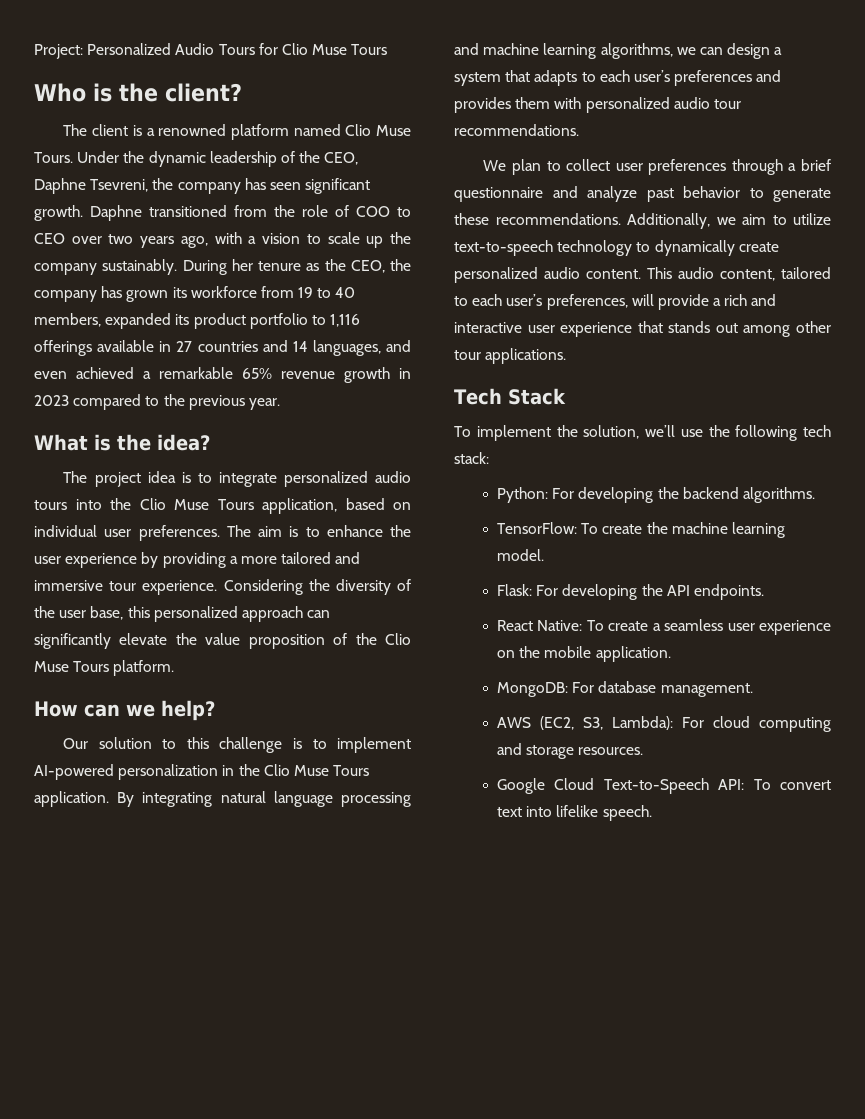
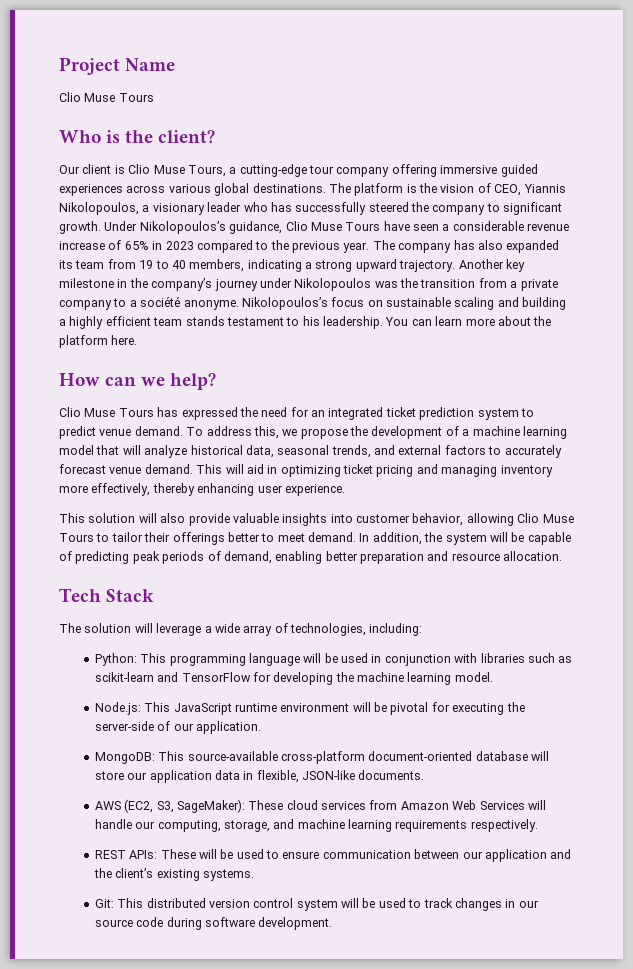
[34,43,278,59] Project: Personalized Audio Tours for -> [59,57,176,75] Project Name //
[63,124,88,136] The -> [59,165,80,174] Our
[146,124,411,140] [34,151,359,167] [34,178,371,194] [34,205,411,221] [34,232,411,248] [34,259,411,275] [34,286,356,302] [34,313,361,329] [34,340,411,356] [34,367,390,383] a renowned platform named Clio Muse Tours. Under the dynamic leadership of the CEO, Daphne Tsevreni, the company has seen significant growth. Daphne transitioned from the role of COO to CEO over two years ago, with a vision to scale up the company sustainably. During her tenure as the CEO, the company has grown its workforce from 19 to 40 members, expanded its product portfolio to 1,116 offerings available in 27 countries and 14 languages, and even achieved a remarkable 65% revenue growth -> [128,164,538,177] [59,183,566,196] [59,202,563,215] [59,221,570,234] [59,240,149,250] Clio Muse Tours, a cutting-edge tour company offering immersive guided experiences across various global destinations. The platform is the vision of CEO, Yiannis Nikolopoulos, a visionary leader who has successfully steered the company to significant growth. Under Nikolopoulos’s guidance, Clio Muse Tours have seen a considerable revenue increase of 65%
[34,434,210,451] [63,471,411,487] [34,498,411,514] [34,525,411,541] [34,552,361,568] [34,579,412,595] [34,606,331,622] [34,633,411,649] [34,660,175,676] [34,700,215,721] [63,737,411,753] [34,764,370,780] [34,791,411,807] [454,43,783,59] [454,70,782,86] [454,97,741,113] [454,124,579,136] [483,159,831,175] [454,186,831,202] [454,213,831,229] [454,240,779,256] [454,267,831,283] [454,294,777,310] [454,321,831,337] [454,348,567,364] [454,388,566,405] [454,425,831,441] [454,452,489,464] [496,487,815,503] [496,522,785,538] [496,549,544,561] [496,584,764,600] [496,619,831,635] [496,646,671,662] [496,681,753,697] [496,716,831,732] [496,743,644,759] [496,778,831,794] [496,805,652,821] // What is the idea? // The project idea is to integrate personalized audio tours into the Clio Muse Tours application, based on individual user preferences. The aim is to enhance the user experience by providing a more tailored and immersive tour experience. Considering the diversity of the user base, this personalized approach can significantly elevate the value proposition of the Clio Muse Tours platform. // How can we help? // Our solution to this challenge is to implement AI-powered personalization in the Clio Muse Tours application. By integrating natural language processing and machine learning algorithms, we can design a system that adapts to each user’s preferences and provides them with personalized audio tour recommendations. // We plan to collect user preferences through a brief questionnaire and analyze past behavior to generate these recommendations. Additionally, we aim to utilize text-to-speech technology to dynamically create personalized audio content. This audio content, tailored to each user’s preferences, will provide a rich and interactive user experience that stands out among other tour applications. // Tech Stack // To implement the solution, we’ll use the following tech stack: // Python: For developing the backend algorithms. // TensorFlow: To create the machine learning model. // Flask: For developing the API endpoints. // React Native: To create a seamless user experience on the mobile application. // MongoDB: For database management. // AWS (EC2, S3, Lambda): For cloud computing and storage resources. // Google Cloud Text-to-Speech API: To convert text into lifelike speech. -> [372,240,560,253] [59,259,525,272] [59,278,558,291] [59,296,567,310] [59,316,552,329] [59,335,138,348] [59,373,217,390] [59,407,534,420] [59,426,567,439] [59,445,562,458] [59,464,553,477] [59,483,345,496] [59,513,574,526] [59,532,571,545] [59,551,563,564] [59,588,155,602] [59,623,423,636] [94,653,573,666] [94,672,493,685] [94,702,525,715] [94,721,261,734] [94,751,550,764] [94,770,425,783] [94,799,546,813] [94,819,538,832] [94,849,572,862] [93,868,254,881] [94,898,539,911] [94,917,333,930] The company has also expanded its team from 19 to 40 members, indicating a strong upward trajectory. Another key milestone in the company’s journey under Nikolopoulos was the transition from a private company to a société anonyme. Nikolopoulos’s focus on sustainable scaling and building a highly efficient team stands testament to his leadership. You can learn more about the platform here. // How can we help? // Clio Muse Tours has expressed the need for an integrated ticket prediction system to predict venue demand. To address this, we propose the development of a machine learning model that will analyze historical data, seasonal trends, and external factors to accurately forecast venue demand. This will aid in optimizing ticket pricing and managing inventory more effectively, thereby enhancing user experience. // This solution will also provide valuable insights into customer behavior, allowing Clio Muse Tours to tailor their offerings better to meet demand. In addition, the system will be capable of predicting peak periods of demand, enabling better preparation and resource allocation. // Tech Stack // The solution will leverage a wide array of technologies, including: // Python: This programming language will be used in conjunction with libraries such as scikit-learn and TensorFlow for developing the machine learning model. // Node.js: This JavaScript runtime environment will be pivotal for executing the server-side of our application. // MongoDB: This source-available cross-platform document-oriented database will store our application data in flexible, JSON-like documents. // AWS (EC2, S3, SageMaker): These cloud services from Amazon Web Services will handle our computing, storage, and machine learning requirements respectively. // REST APIs: These will be used to ensure communication between our application and the client’s existing systems. // Git: This distributed version control system will be used to track changes in our source code during software development.

